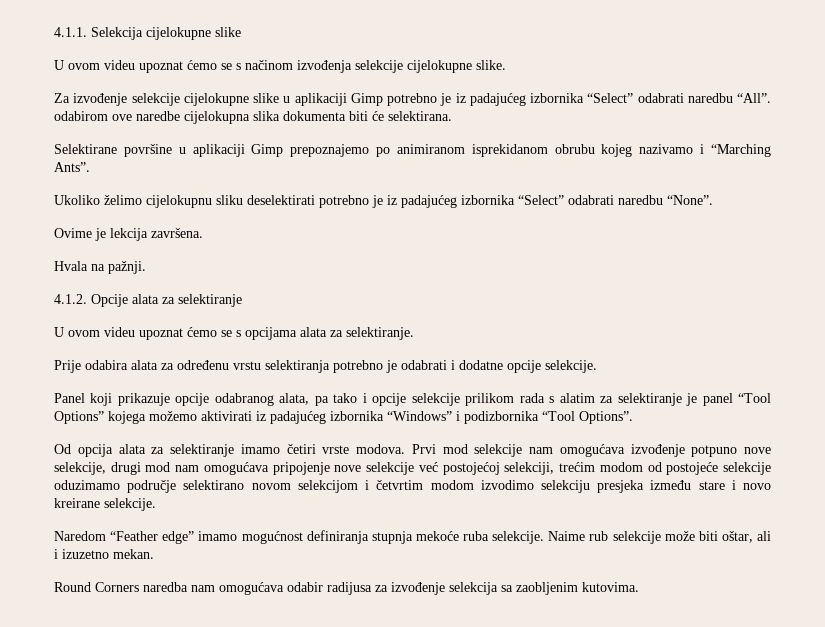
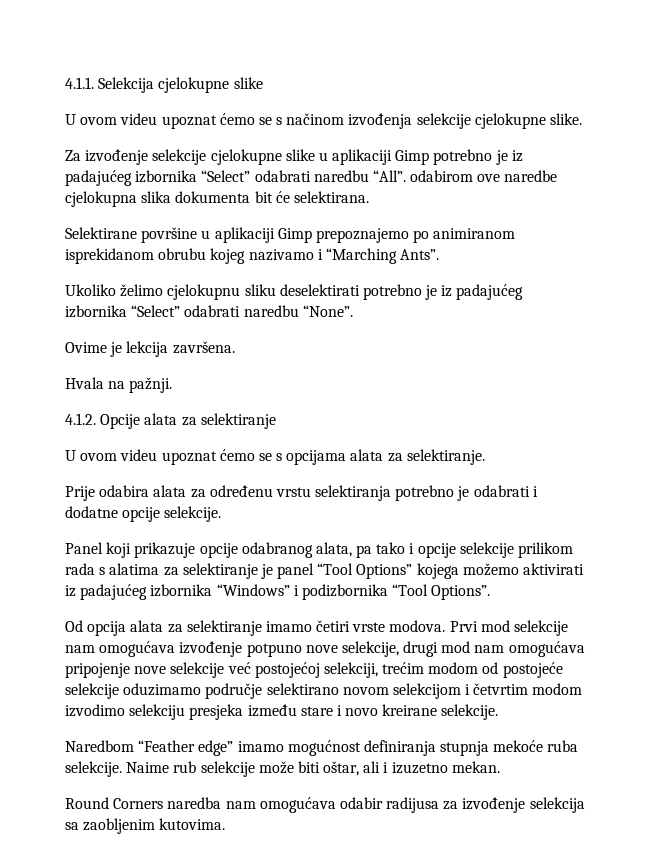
[146,27,211,40] cijelokupne -> [158,77,230,93] cjelokupne
[407,60,472,73] cijelokupne -> [474,113,546,129] cjelokupne
[183,93,249,106] cijelokupne -> [210,149,282,165] cjelokupne
[184,111,250,124] cijelokupna -> [65,191,137,207] cjelokupna
[349,111,368,121] biti -> [254,191,273,203] bit
[146,195,212,208] cijelokupnu -> [167,284,241,300] cjelokupnu
[559,393,595,403] alatim -> [109,563,160,575] alatima
[54,531,106,541] Naredom -> [65,740,134,752] Naredbom

